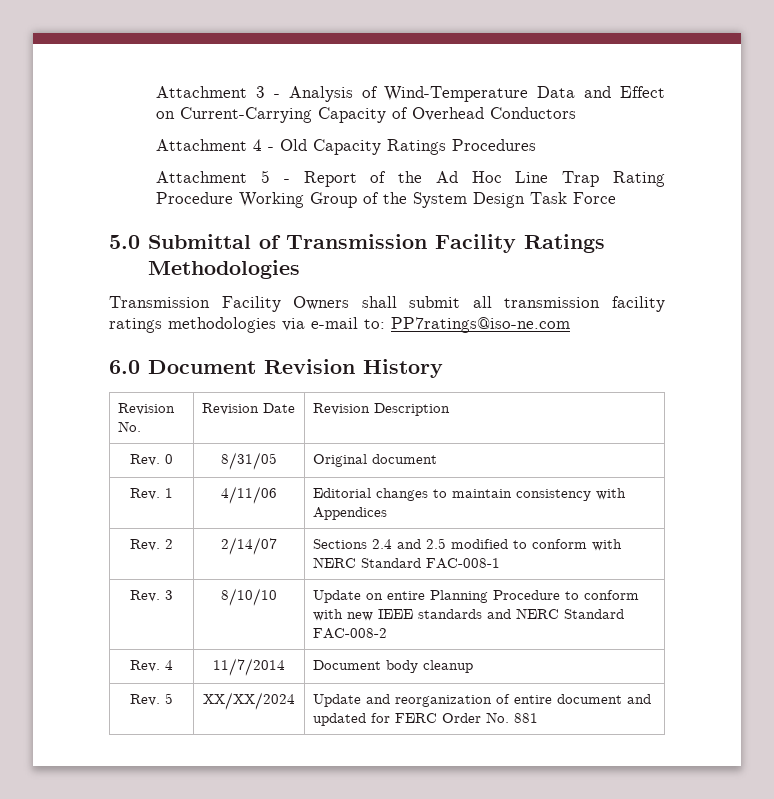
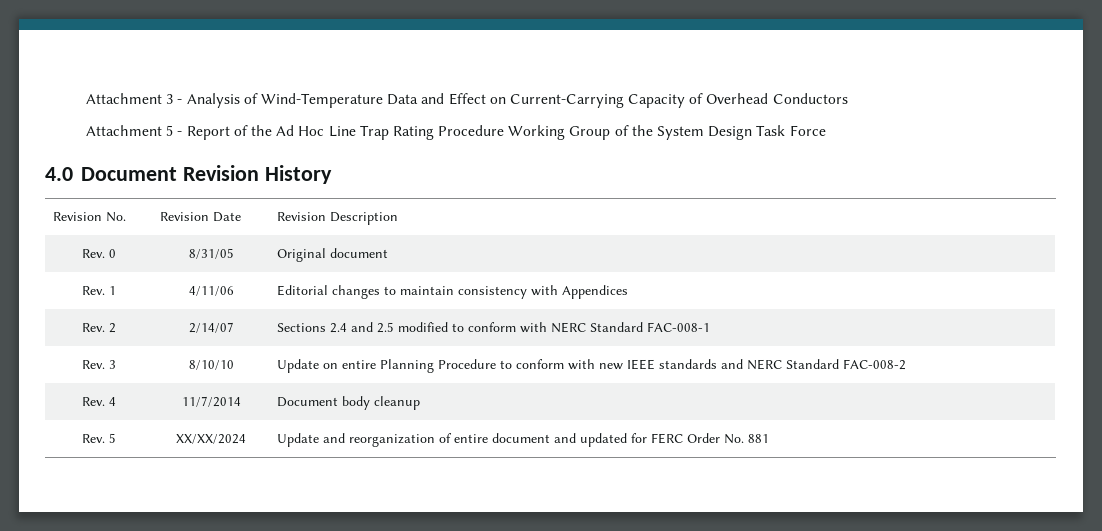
[156,139,537,155] // Attachment 4 - Old Capacity Ratings Procedures -> (848, 98) none
[109,234,606,253] [148,260,301,279] [109,296,665,312] [109,317,570,333] [109,360,140,374] 5.0 Submittal of Transmission Facility Ratings Methodologies // Transmission Facility Owners shall submit all transmission facility ratings methodologies via e-mail to: PP7ratings@iso-ne.com // 6.0 -> [45,167,73,181] 4.0

